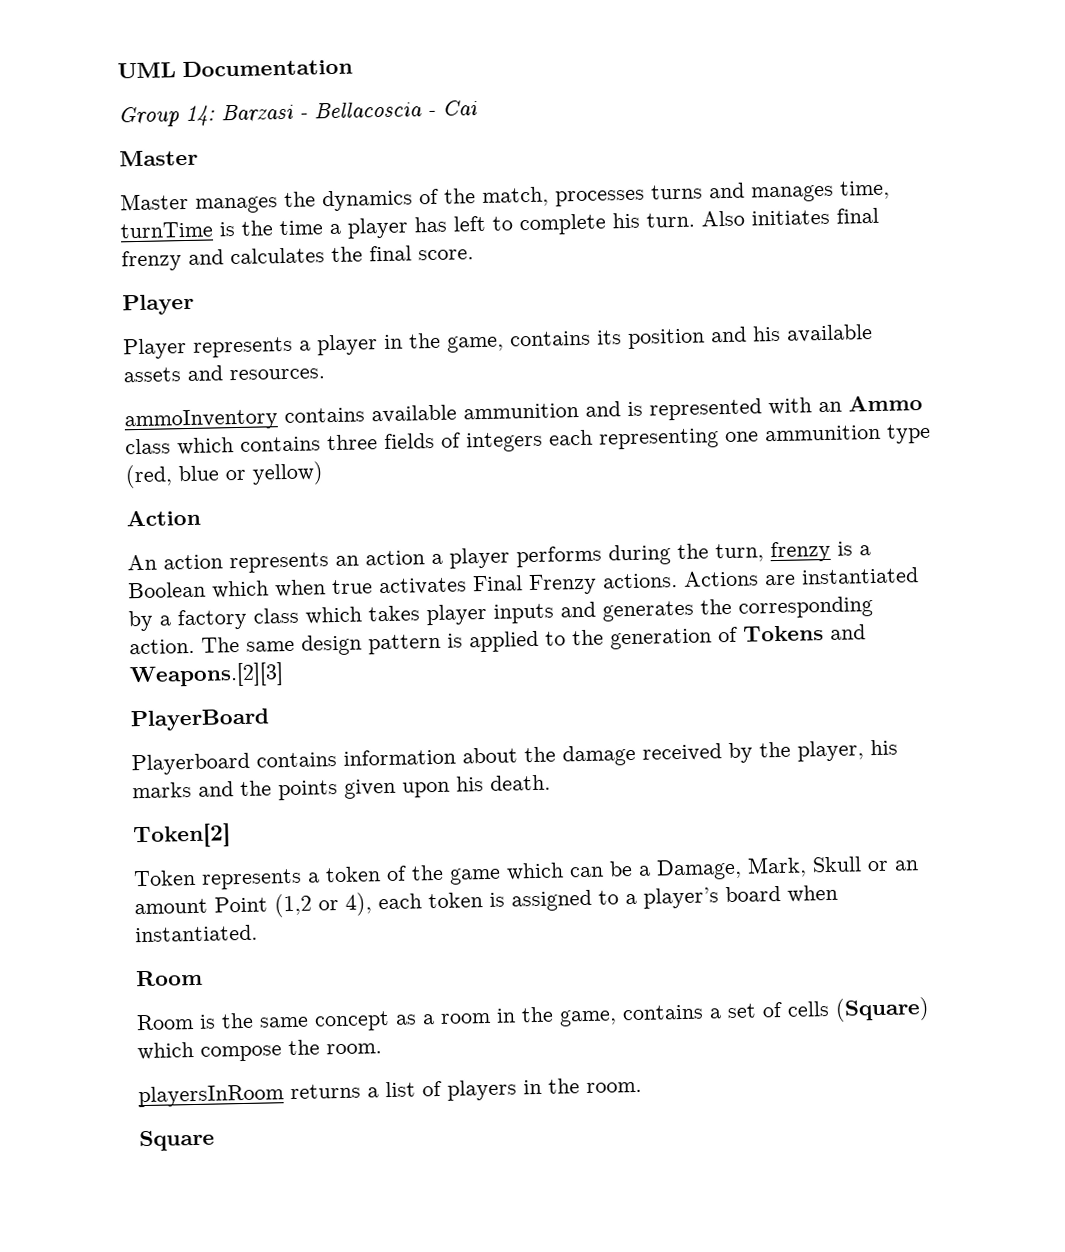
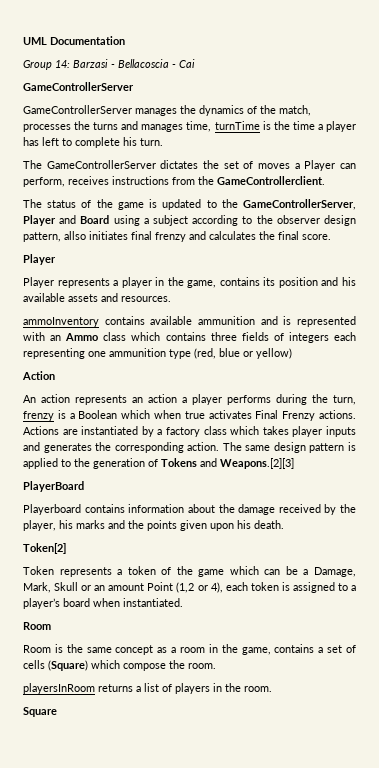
[119,149,198,167] [120,192,189,211] Master // Master -> [23,82,134,91] [23,105,132,114] GameControllerServer // GameControllerServer
(645, 198) none -> [74,121,91,130] the
[701,210,745,227] Also -> [23,160,356,171] [23,176,325,187] [23,199,357,210] [23,215,356,226] [23,231,86,242] // The GameControllerServer dictates the set of moves a Player can perform, receives instructions from the GameControllerclient. // The status of the game is updated to the GameControllerServer, Player and Board using a subject according to the observer design pattern, allso

